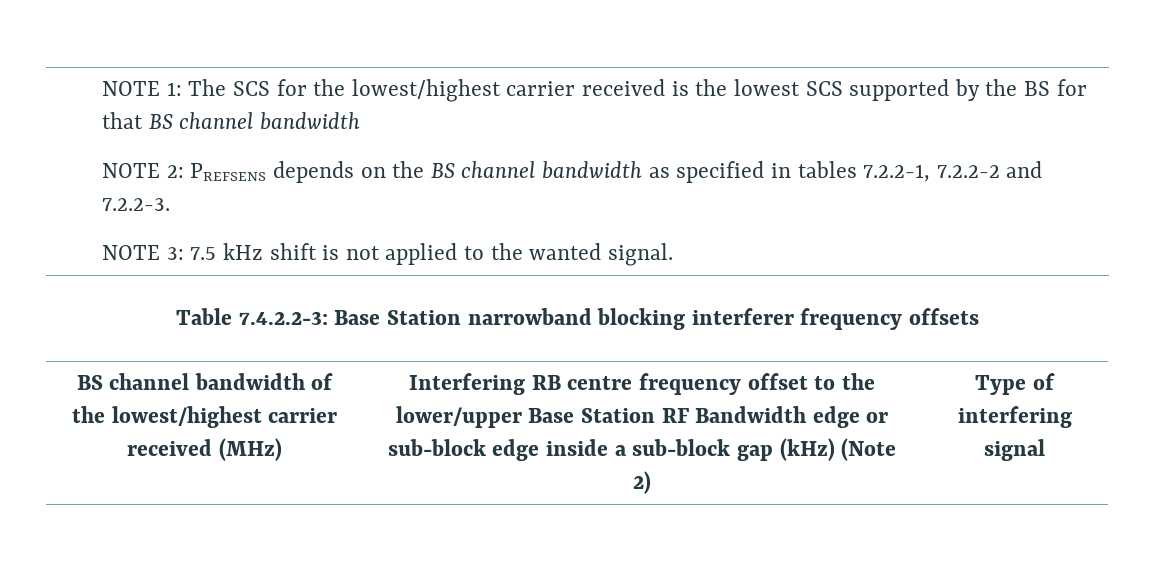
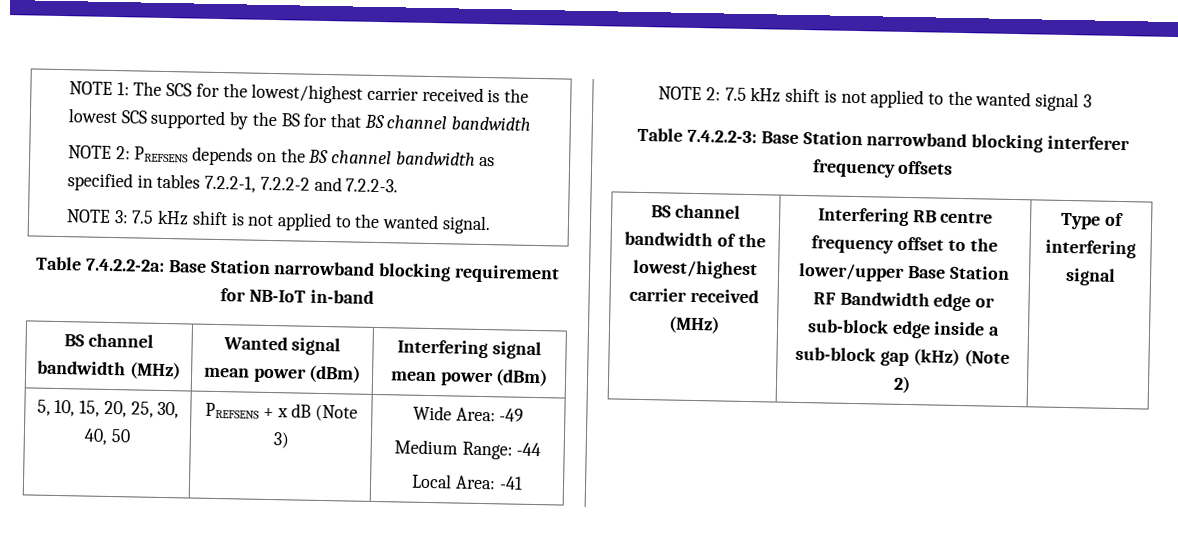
(673, 254) none -> [36,256,560,284] [220,288,374,304] [63,333,155,348] [37,360,181,380] [222,336,342,356] [203,364,362,383] [397,339,542,360] [389,368,549,387] [36,399,180,419] [84,428,131,445] [205,402,358,422] [272,432,289,449] [412,405,525,422] [393,439,542,460] [411,473,523,490] [658,86,1092,112] // Table 7.4.2.2-2a: Base Station narrowband blocking requirement for NB-IoT in-band // BS channel bandwidth (MHz) | Wanted signal mean power (dBm) | Interfering signal mean power (dBm) // 5, 10, 15, 20, 25, 30, 40, 50 | PREFSENS + x dB (Note 3) | Wide Area: -49 // Medium Range: -44 // Local Area: -41 // NOTE 2: 7.5 kHz shift is not applied to the wanted signal 3

